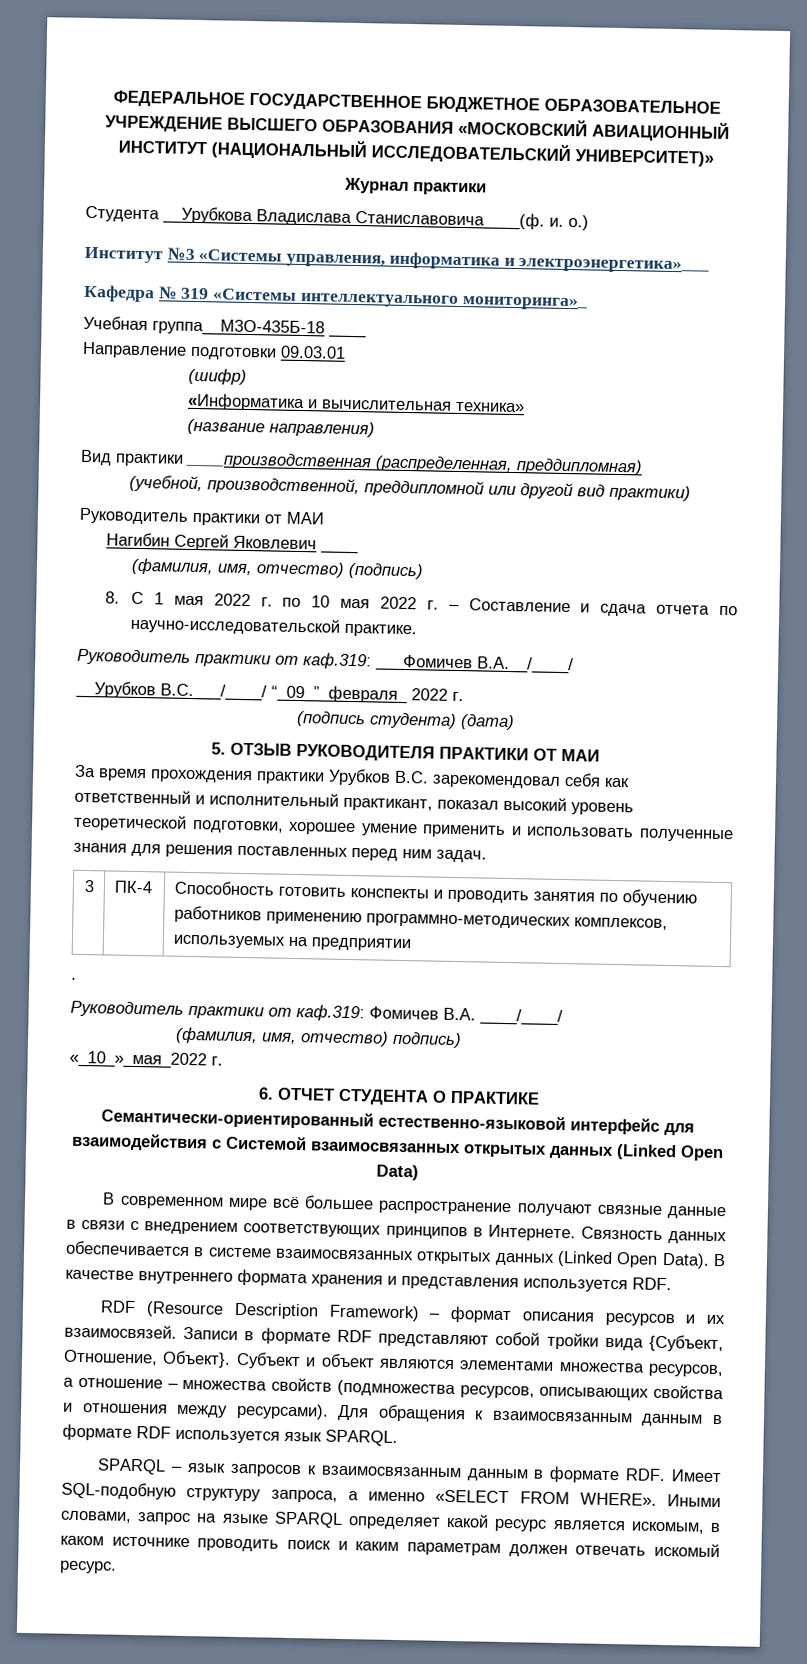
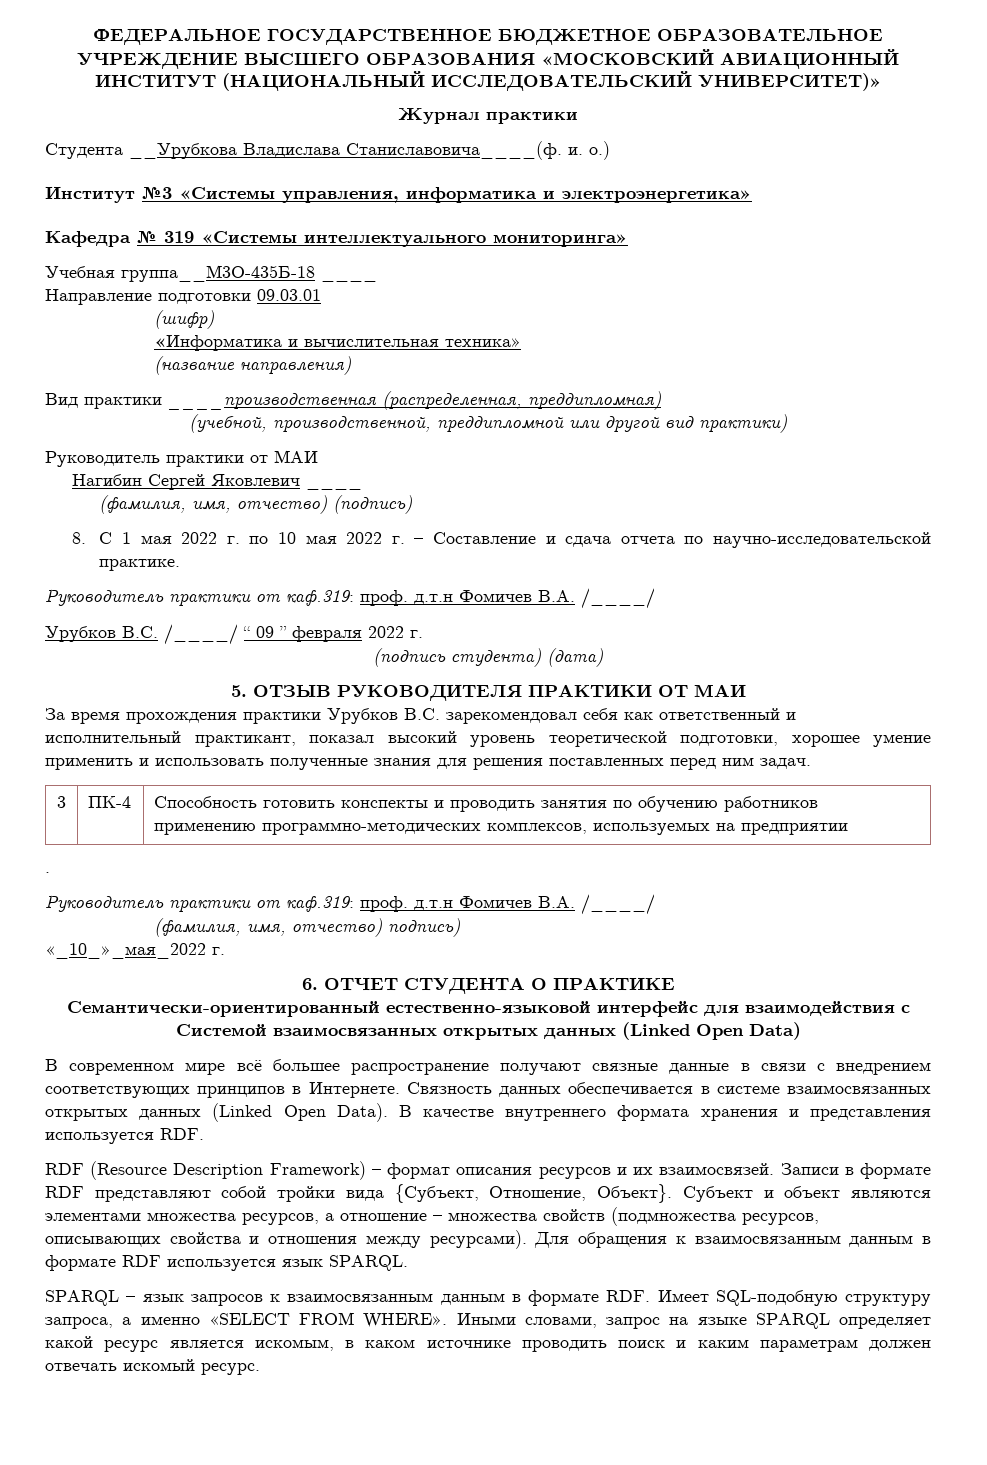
[518,258,710,274] электроэнергетика»___ -> [562,190,752,203] электроэнергетика»
[461,296,588,311] мониторинга»_ -> [493,234,628,247] мониторинга»
[375,654,574,675] [75,680,408,705] ___Фомичев В.А.__/____/ // __Урубков В.С.___/____/ “_09_”_февраля_ -> [360,588,655,609] [45,624,362,645] проф. д.т.н Фомичев В.А. /____/ // Урубков В.С. /____/ “ 09 ” февраля
[369,1006,563,1027] Фомичев В.А. ____/____/ -> [360,894,655,915] проф. д.т.н Фомичев В.А. /____/

